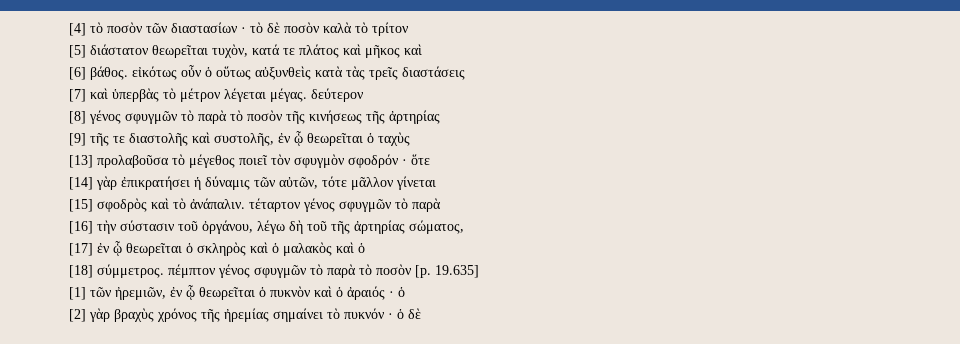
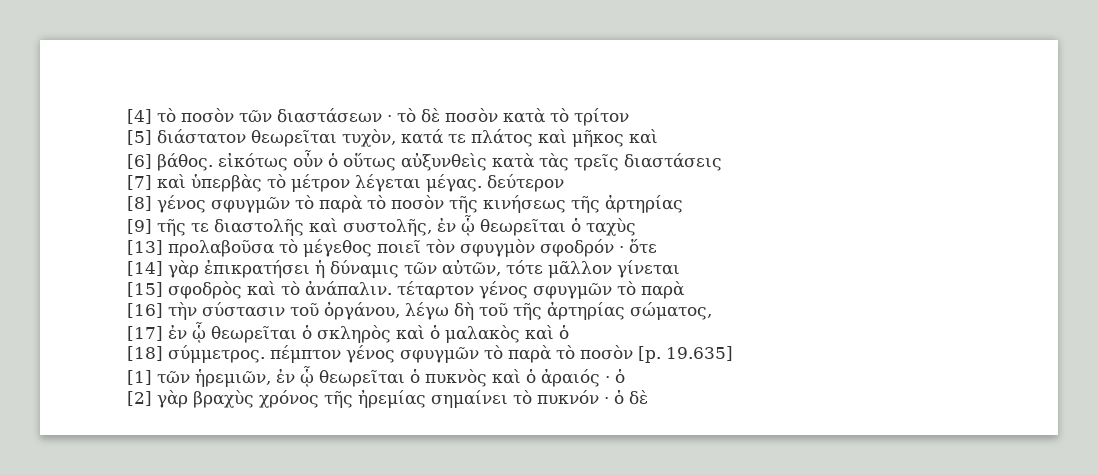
[171,22,237,33] διαστασίων -> [277,108,382,123] διαστάσεων
[323,22,352,33] καλὰ -> [503,108,546,123] κατὰ
[115,285,310,300] ἠρεμιῶν, ἐν ᾧ θεωρεῖται ὁ πυκνὸν -> [195,366,487,387] ἡρεμιῶν, ἐν ᾧ θεωρεῖται ὁ πυκνὸς

